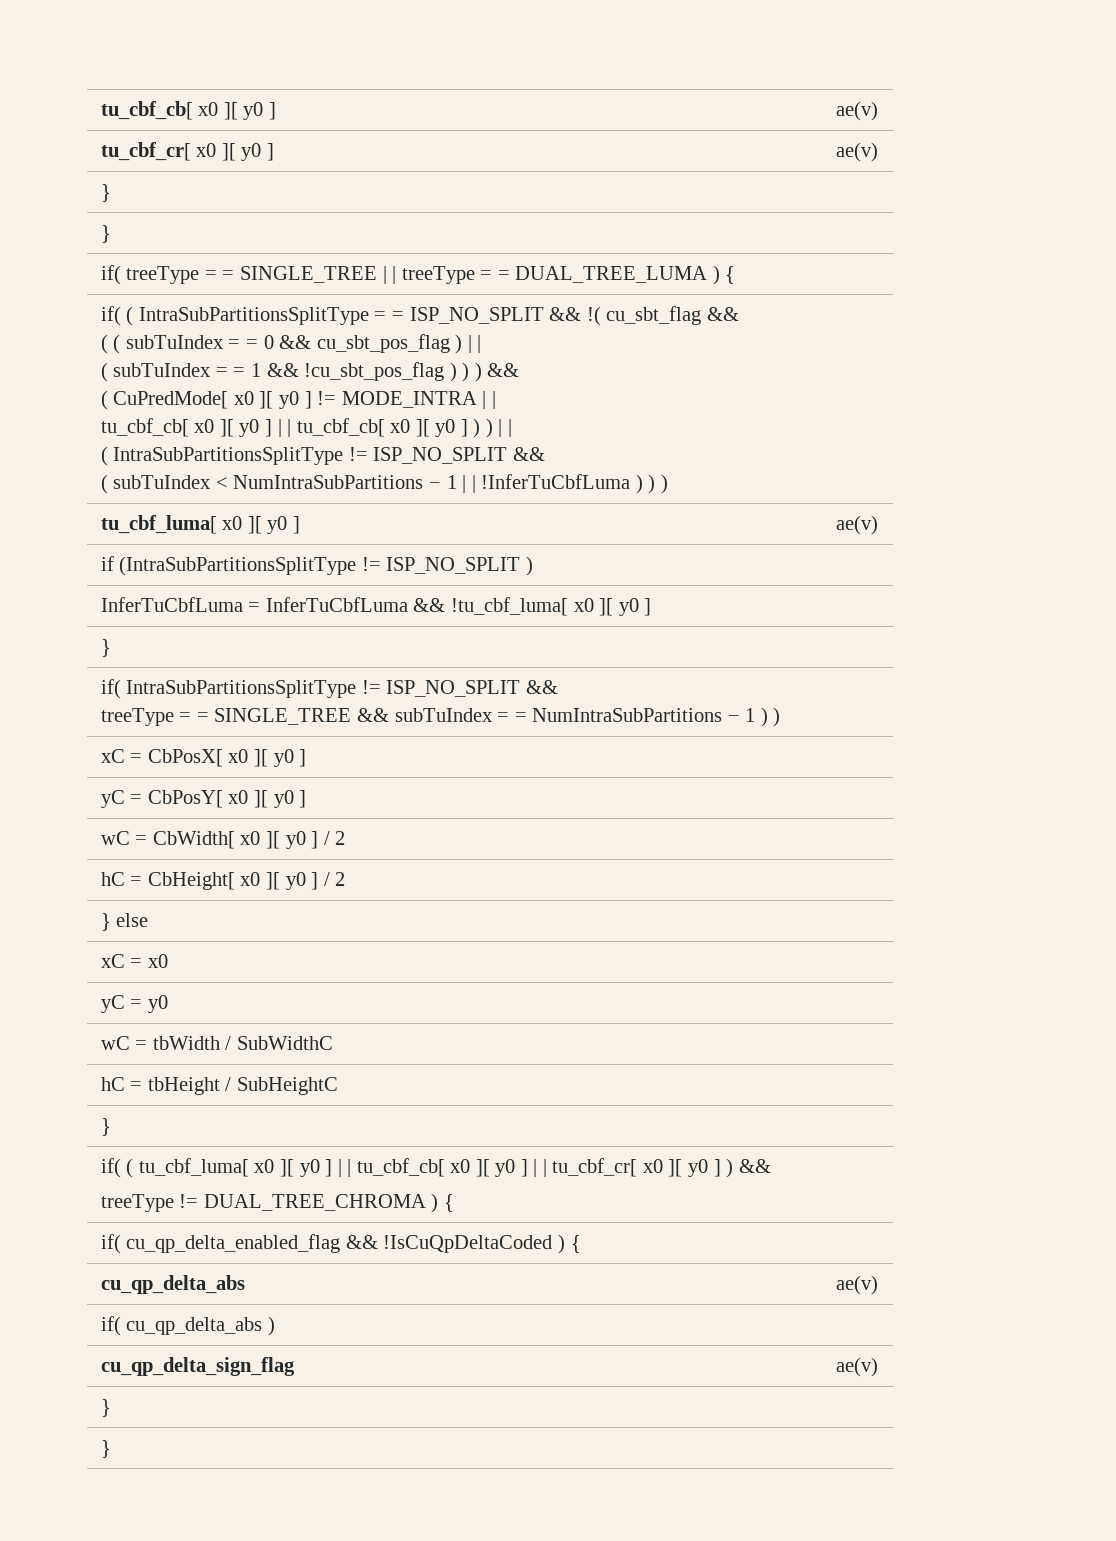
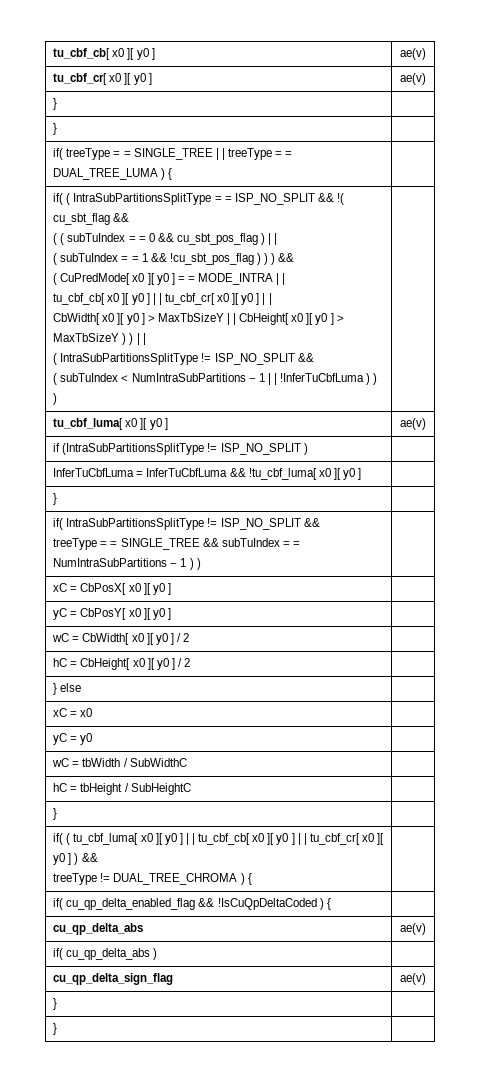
[317,391,337,405] != -> [177,276,195,282] = =
[296,418,468,437] tu_cbf_cb[ x0 ][ y0 ] -> [164,293,272,305] [53,313,344,325] [53,333,120,342] tu_cbf_cr[ x0 ][ y0 ] | | // CbWidth[ x0 ][ y0 ] > MaxTbSizeY | | CbHeight[ x0 ][ y0 ] > MaxTbSizeY

